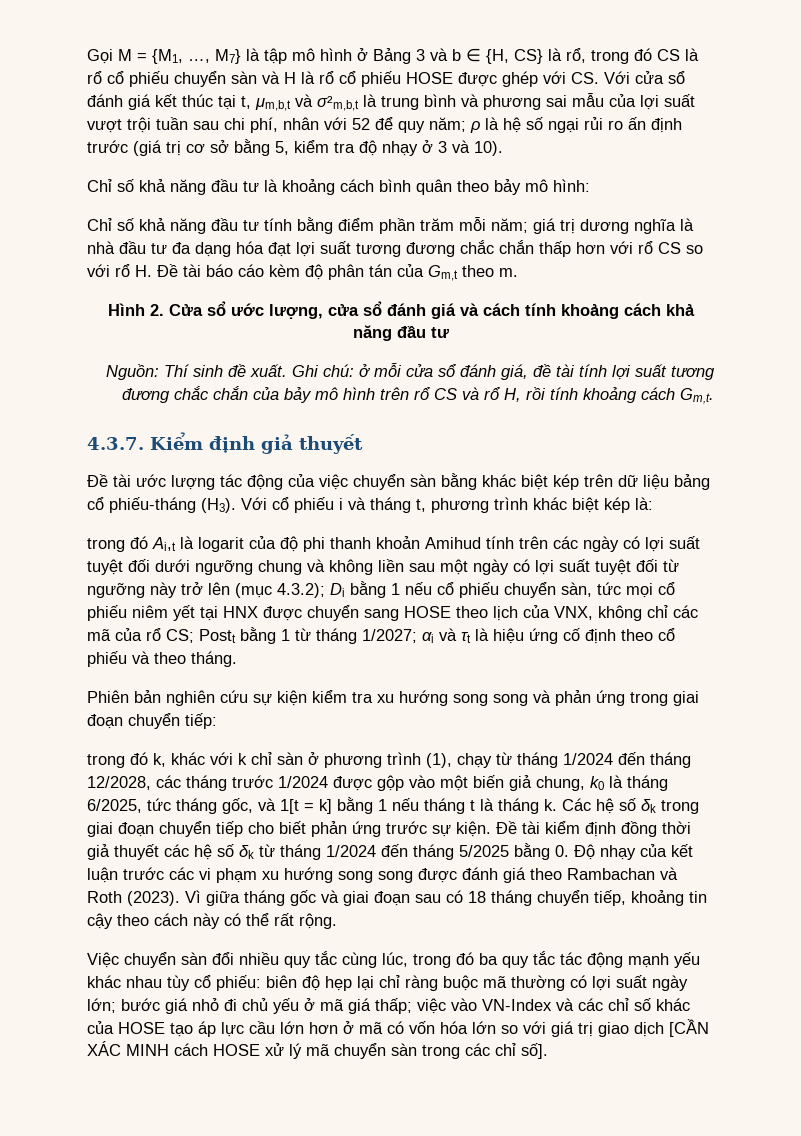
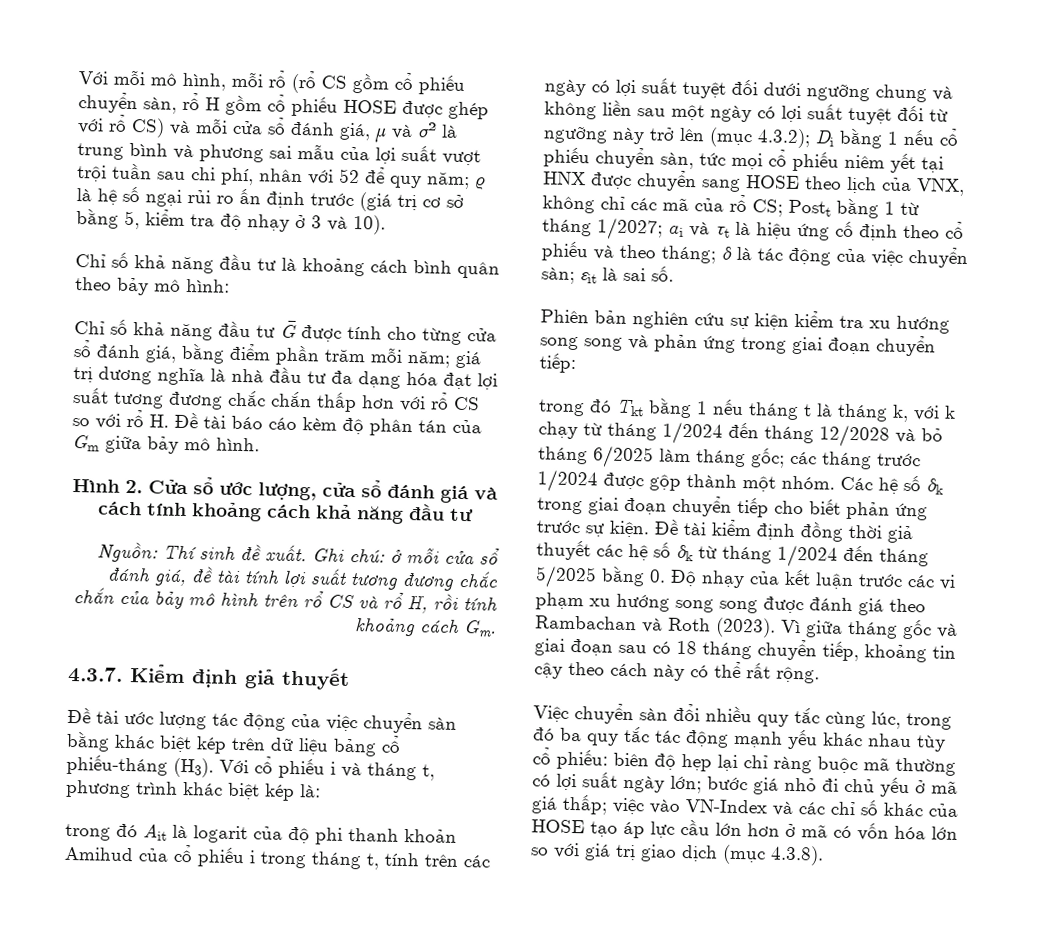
[87,48,699,64] [87,71,334,87] Gọi M = {M1, …, M7} là tập mô hình ở Bảng 3 và b ∈ {H, CS} là rổ, trong đó CS là rổ cổ phiếu chuyển sàn và H là rổ -> [78,70,466,95] [78,92,262,116] Với mỗi mô hình, mỗi rổ (rổ CS gồm cổ phiếu chuyển sàn, rổ H gồm
[571,71,685,84] [87,94,359,111] CS. Với cửa sổ đánh giá kết thúc tại t, μm,b,t và σ²m,b,t -> [108,114,437,143] rổ CS) và mỗi cửa sổ đánh giá, μ và σ²
[264,218,292,231] tính -> [280,320,497,345] [73,339,177,363] Ḡ được tính cho từng cửa sổ đánh giá,
[428,265,518,281] Gm,t theo m. -> [72,434,260,454] Gm giữa bảy mô hình.
[680,388,714,404] Gm,t. -> [463,620,497,638] Gm.
[152,537,176,551] Ai,t -> [143,823,167,841] Ait
(481, 543) none -> [138,844,379,870] của cổ phiếu i trong tháng t,
[191,651,237,667] tháng. -> [661,245,968,269] [541,265,674,284] tháng; δ là tác động của việc chuyển sàn; εit là sai số.
[153,752,691,768] [87,775,668,791] [87,798,332,814] k, khác với k chỉ sàn ở phương trình (1), chạy từ tháng 1/2024 đến tháng 12/2028, các tháng trước 1/2024 được gộp vào một biến giả chung, k0 là tháng 6/2025, tức tháng gốc, và 1[t = k] -> [616,398,644,417] Tkt
[544,799,557,811] k. -> [892,404,956,422] [538,421,943,448] [538,445,921,470] [537,469,835,493] k, với k chạy từ tháng 1/2024 đến tháng 12/2028 và bỏ tháng 6/2025 làm tháng gốc; các tháng trước 1/2024 được gộp thành một nhóm.
[669,1019,709,1037] [87,1041,548,1059] [CẦN XÁC MINH cách HOSE xử lý mã chuyển sàn trong các chỉ số]. -> [722,844,824,866] (mục 4.3.8).

